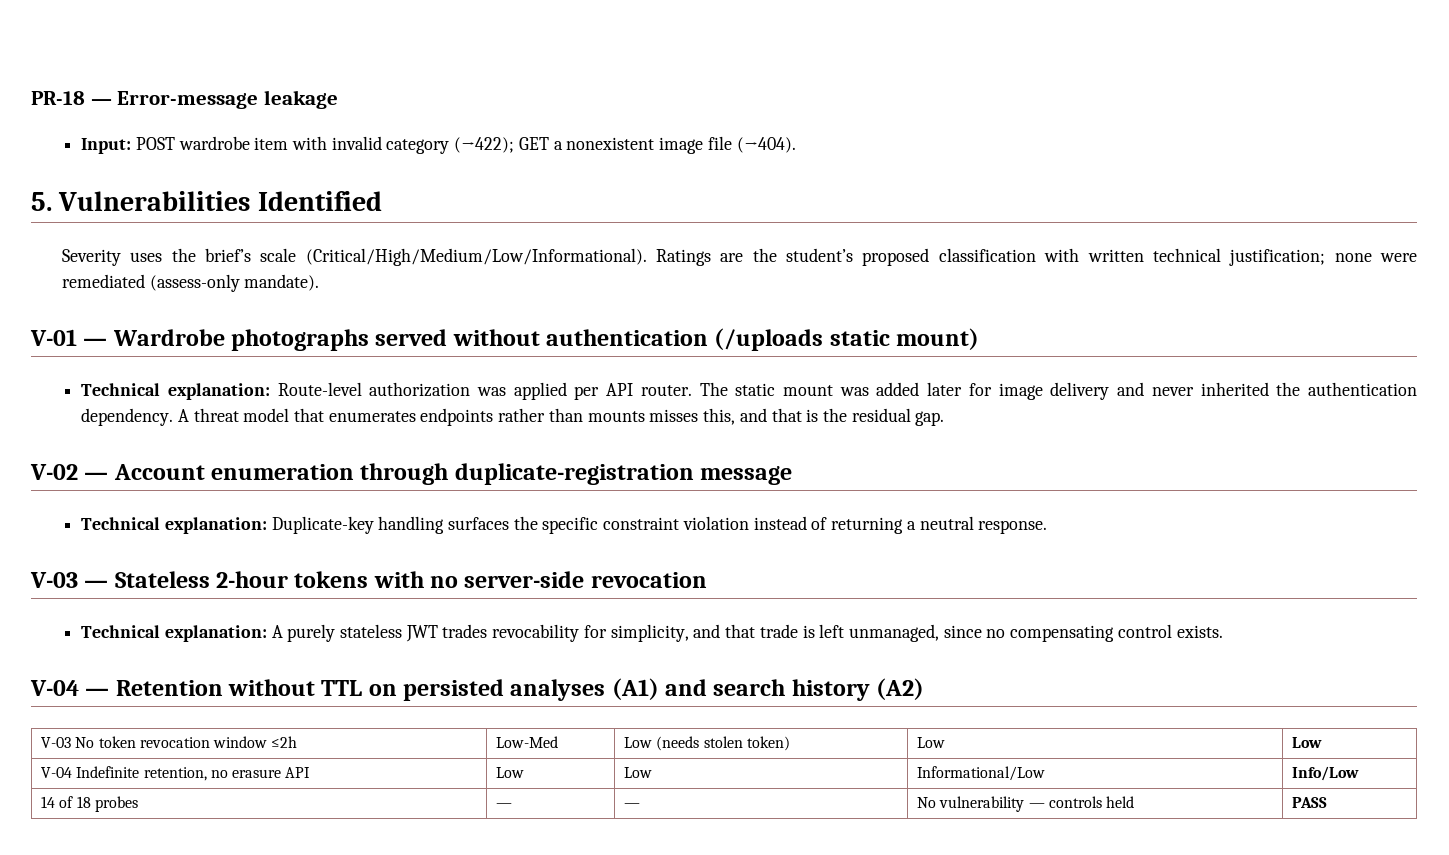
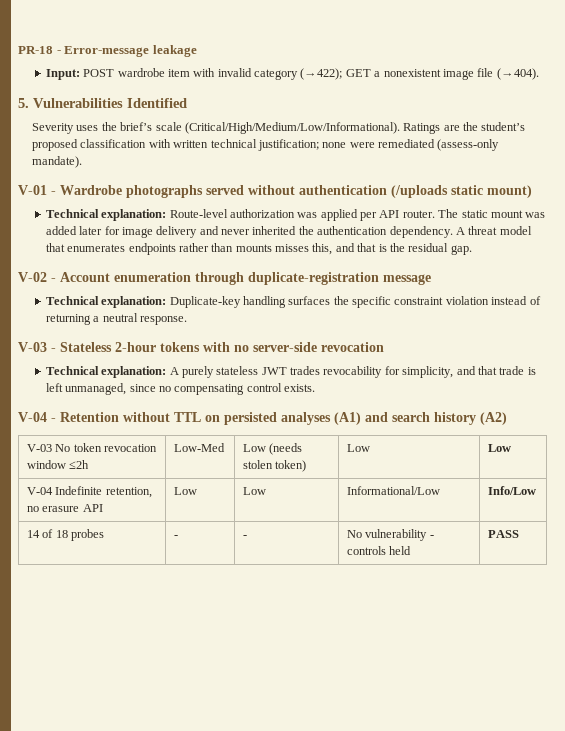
[90,99,112,105] — -> [56,50,61,54] -
[83,338,108,346] — -> [51,191,56,195] -
[84,472,109,480] — -> [51,278,56,282] -
[84,580,109,588] — -> [51,348,56,352] -
[85,688,110,696] — -> [51,418,56,422] -
[495,803,512,808] [623,803,640,808] — | — -> [173,535,178,538] [242,535,247,538] - | -
[1028,803,1045,808] — -> [429,535,434,538] -

